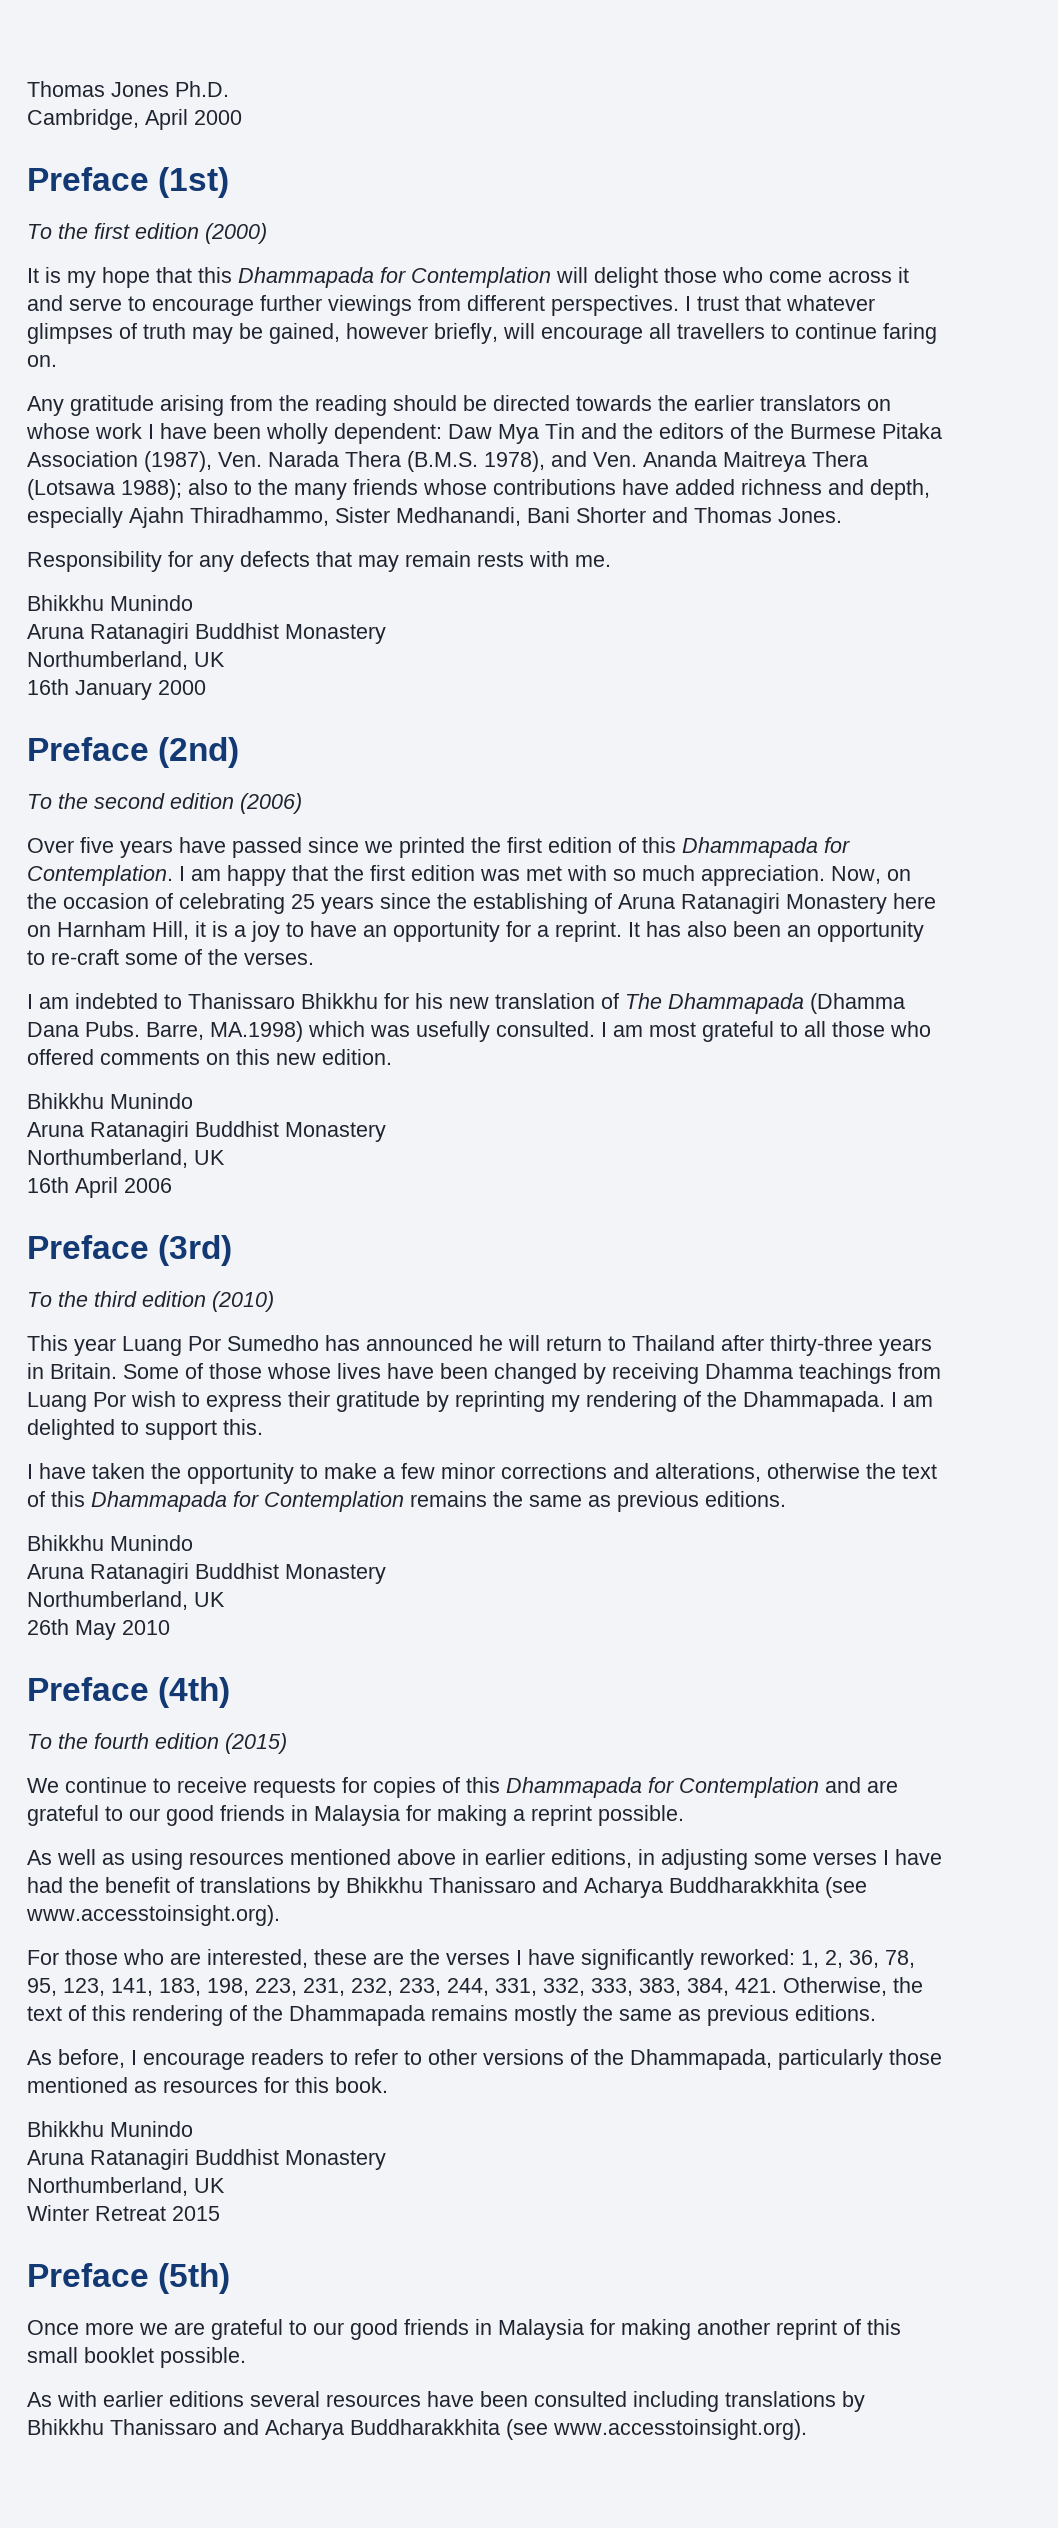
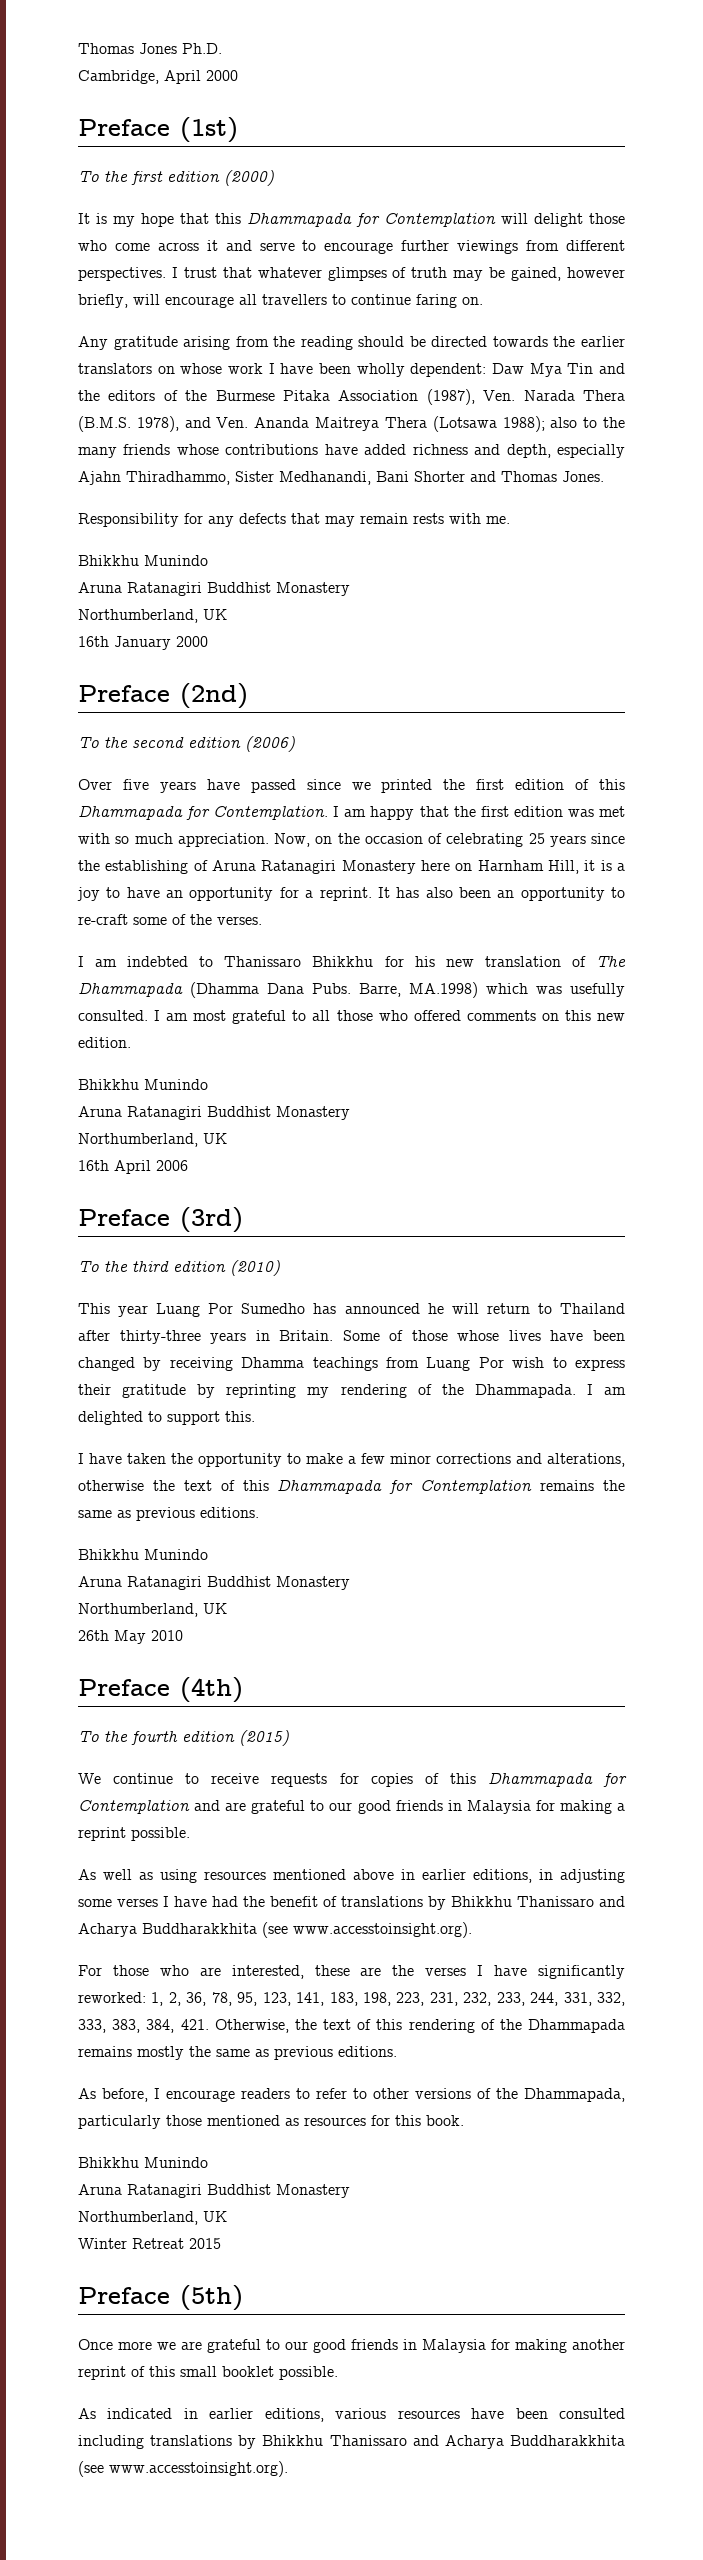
[57,2391,320,2407] with earlier editions several -> [107,2408,387,2422] indicated in earlier editions, various

